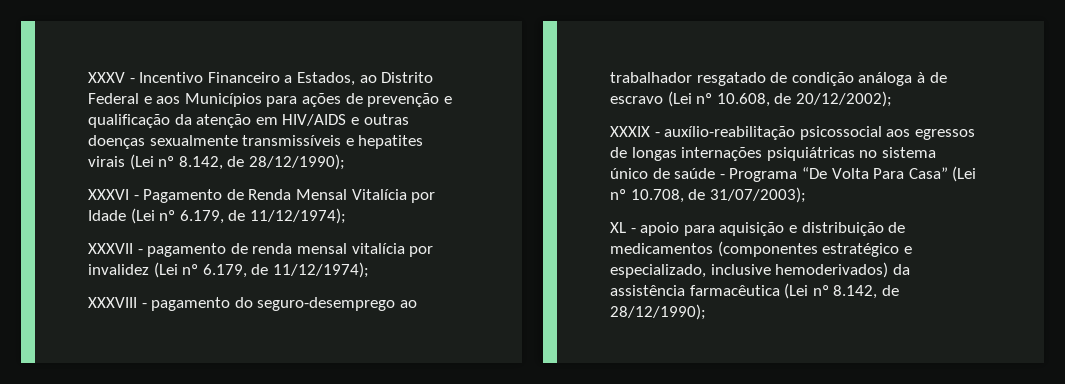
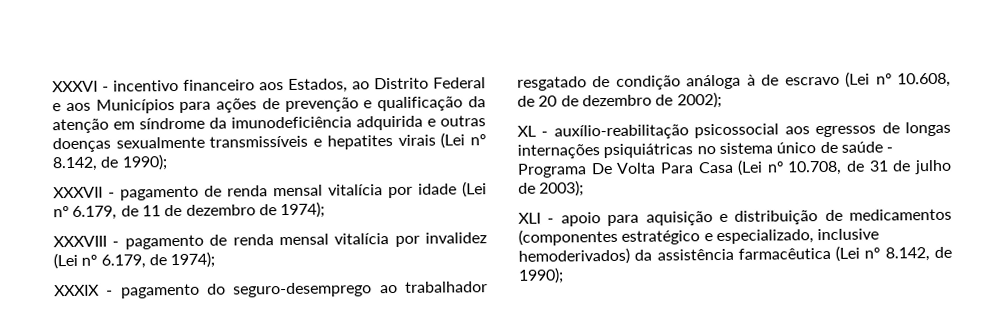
[88,72,293,83] XXXV - Incentivo Financeiro a -> [52,79,284,93] XXXVI - incentivo financeiro aos
[282,114,347,126] HIV/AIDS -> [139,115,423,131] síndrome da imunodeficiência adquirida
[248,154,345,170] [88,189,436,203] [88,208,346,224] [88,243,133,254] 28/12/1990); // XXXVI - Pagamento de Renda Mensal Vitalícia por Idade (Lei nº 6.179, de 11/12/1974); // XXXVII -> [121,154,168,171] [53,181,487,201] [53,201,326,220] [53,235,107,248] 1990); // XXXVII - pagamento de renda mensal vitalícia por idade (Lei nº 6.179, de 11 de dezembro de 1974); // XXXVIII
[272,262,369,278] [88,297,137,308] 11/12/1974); // XXXVIII -> [170,251,216,269] [54,284,100,297] 1974); // XXXIX
[795,91,892,107] [610,126,650,137] 20/12/2002); // XXXIX -> [538,91,722,109] [517,125,536,137] 20 de dezembro de 2002); // XL
[801,167,827,179] “De -> [590,162,613,175] De
[908,167,948,179] Casa” -> [697,161,734,174] Casa
[709,187,806,203] [610,222,626,233] 31/07/2003); // XL -> [868,159,952,175] [518,180,585,197] [518,212,541,224] 31 de julho de 2003); // XLI
[610,304,706,320] 28/12/1990); -> [518,267,564,284] 1990);

